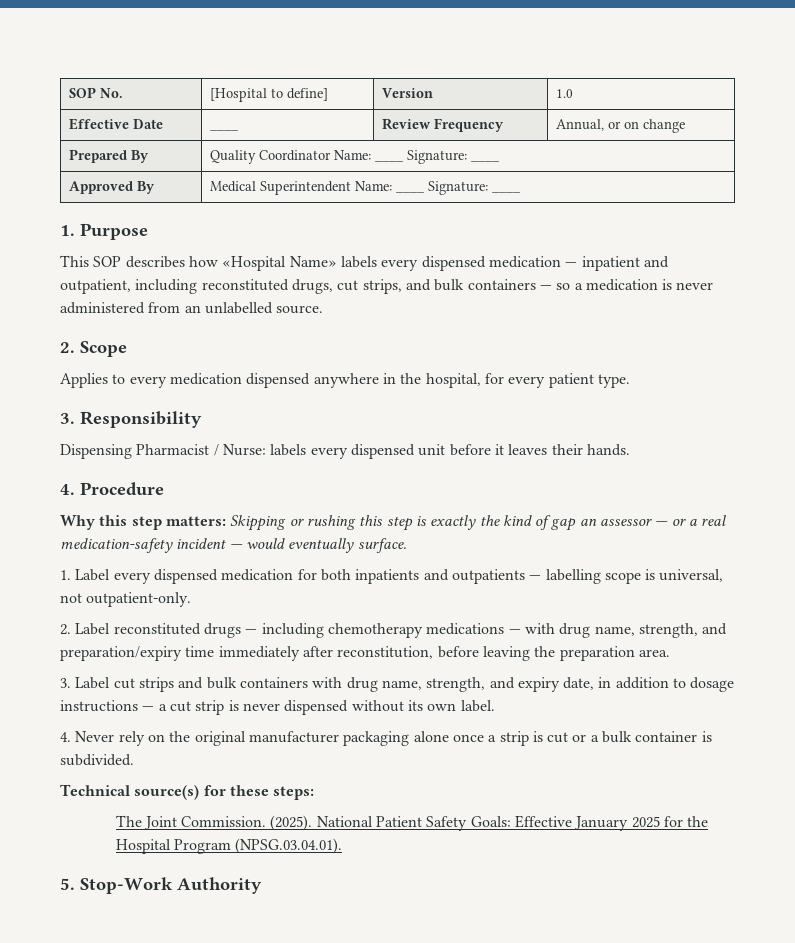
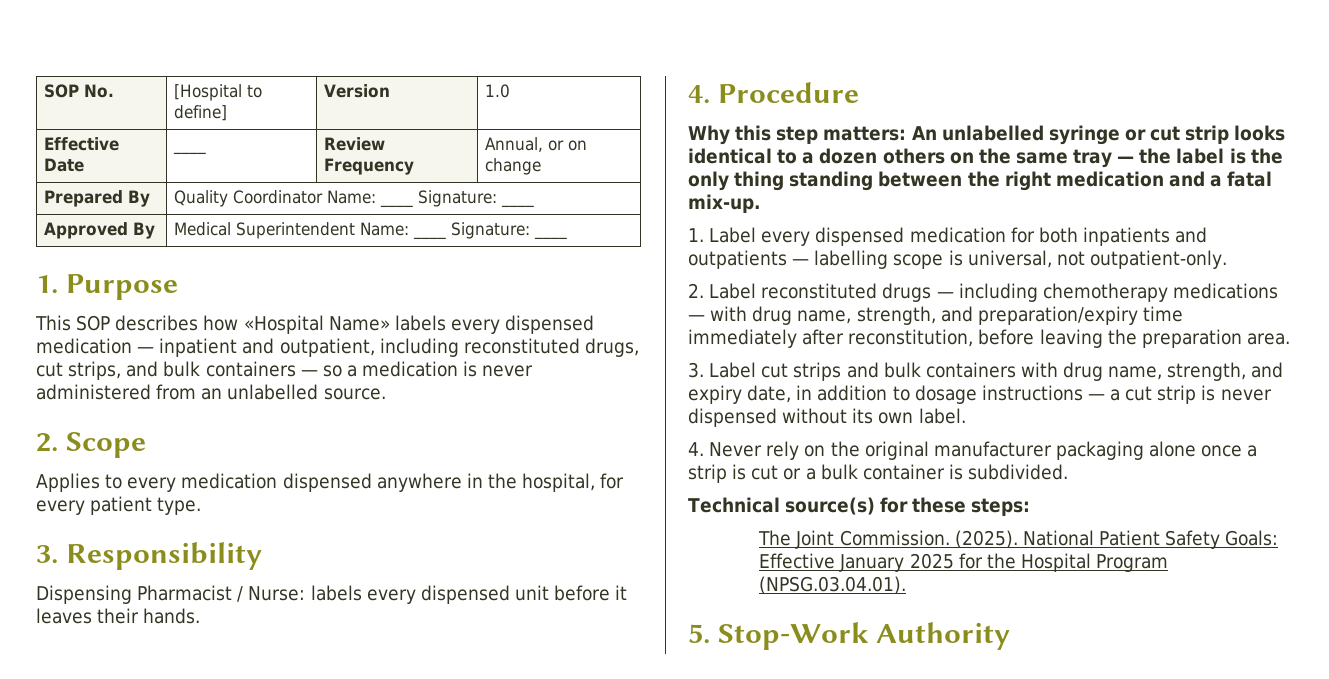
[230,515,727,531] [60,538,407,553] Skipping or rushing this step is exactly the kind of gap an assessor — or a real medication-safety incident — would eventually surface. -> [911,125,1286,145] [688,148,1283,168] [688,171,1273,191] [688,194,761,213] An unlabelled syringe or cut strip looks identical to a dozen others on the same tray — the label is the only thing standing between the right medication and a fatal mix-up.

